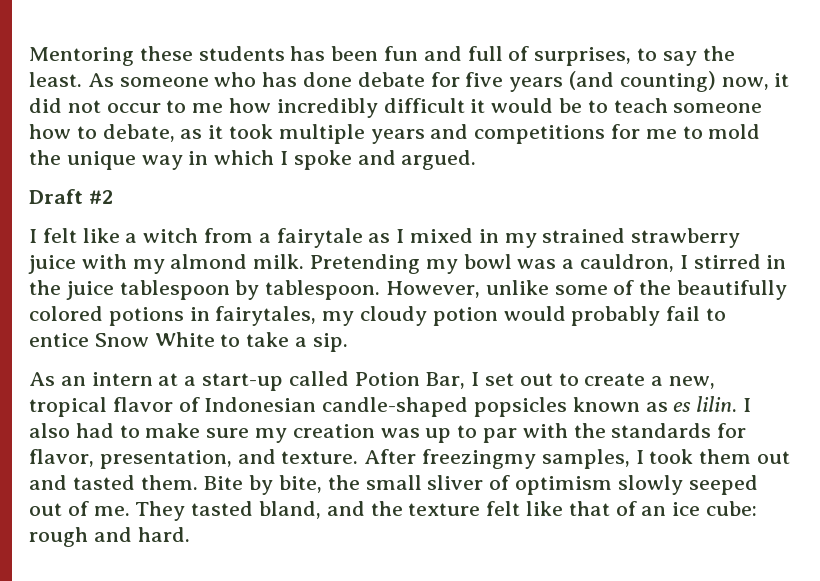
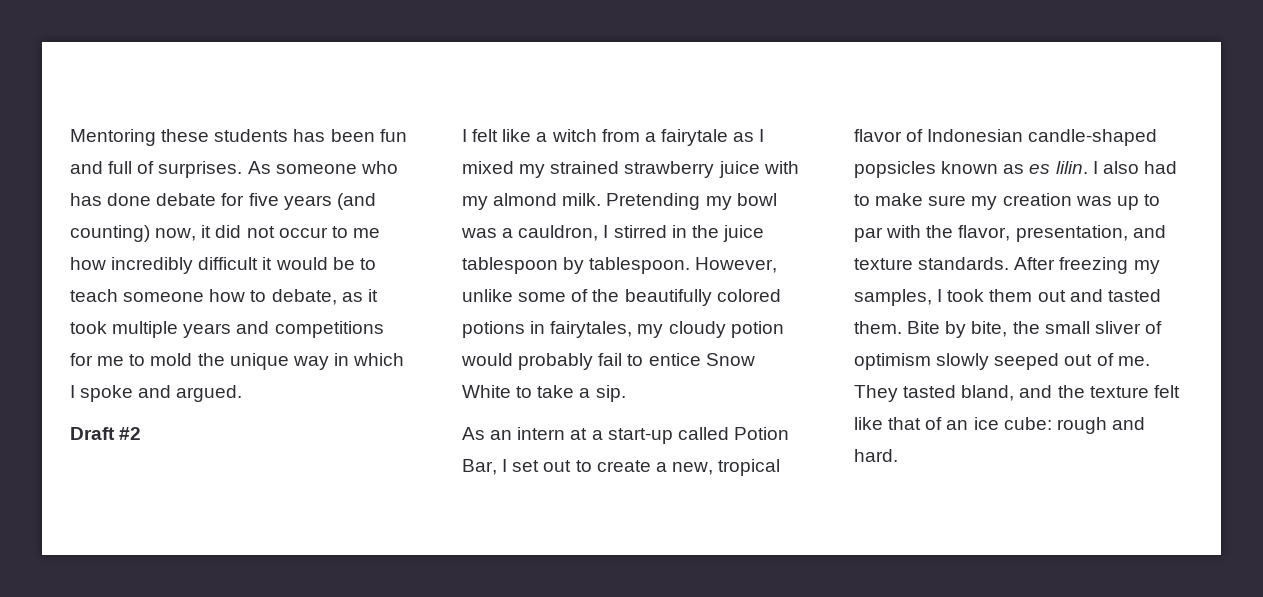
[534,46,735,66] [29,72,82,87] surprises, to say the least. -> [158,161,243,178] surprises.
[478,229,499,243] in -> (514, 167) none
[611,423,747,438] standards for -> (954, 231) none
[281,449,537,469] texture. After freezingmy -> [854,257,1160,274] texture standards. After freezing my

